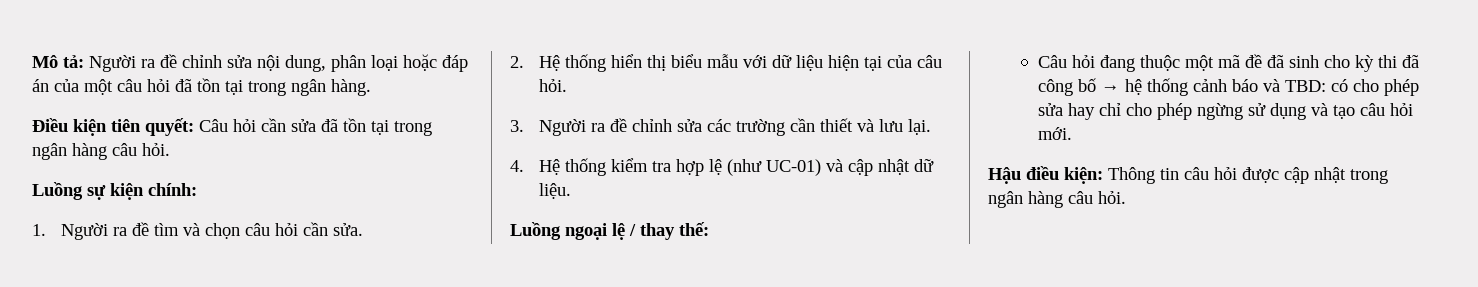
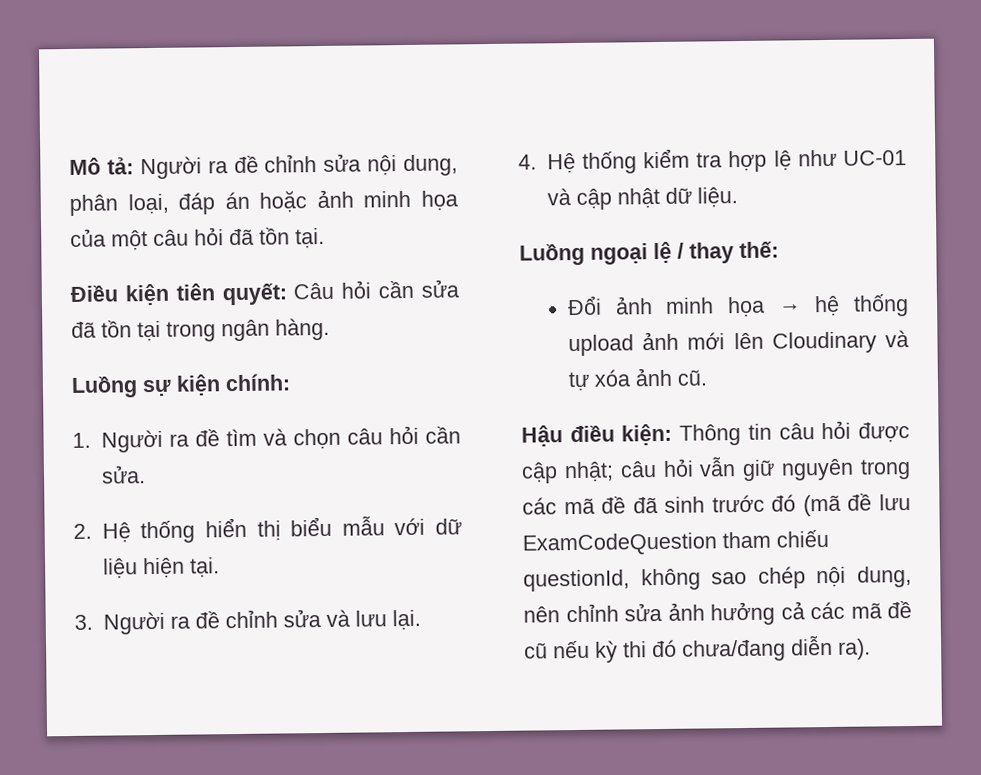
[371,54,468,72] [32,79,49,92] loại hoặc đáp án -> [127,189,458,215] loại, đáp án hoặc ảnh minh họa
[225,79,371,96] tại trong ngân hàng. -> [295,227,325,249] tại.
[72,143,170,160] hàng câu hỏi. -> [275,317,330,341] hàng.
[864,55,943,71] [539,79,568,92] tại của câu hỏi. -> [188,557,220,578] tại.
[707,118,854,136] các trường cần thiết -> (321, 618) none
[727,159,822,176] (như UC-01) -> [797,149,907,167] như UC-01
[1037,54,1419,72] [1037,78,1419,96] [1037,103,1413,120] [1037,127,1072,140] Câu hỏi đang thuộc một mã đề đã sinh cho kỳ thi đã công bố → hệ thống cảnh báo và TBD: có cho phép sửa hay chỉ cho phép ngừng sử dụng và tạo câu hỏi mới. -> [566,294,909,318] [567,330,909,357] [567,367,707,392] Đổi ảnh minh họa → hệ thống upload ảnh mới lên Cloudinary và tự xóa ảnh cũ.
[1314,167,1388,184] [988,191,1126,208] nhật trong ngân hàng câu hỏi. -> [563,457,911,483] [522,493,911,517] [522,529,829,556] [523,566,912,592] [523,601,912,626] [524,635,871,663] nhật; câu hỏi vẫn giữ nguyên trong các mã đề đã sinh trước đó (mã đề lưu ExamCodeQuestion tham chiếu questionId, không sao chép nội dung, nên chỉnh sửa ảnh hưởng cả các mã đề cũ nếu kỳ thi đó chưa/đang diễn ra).

